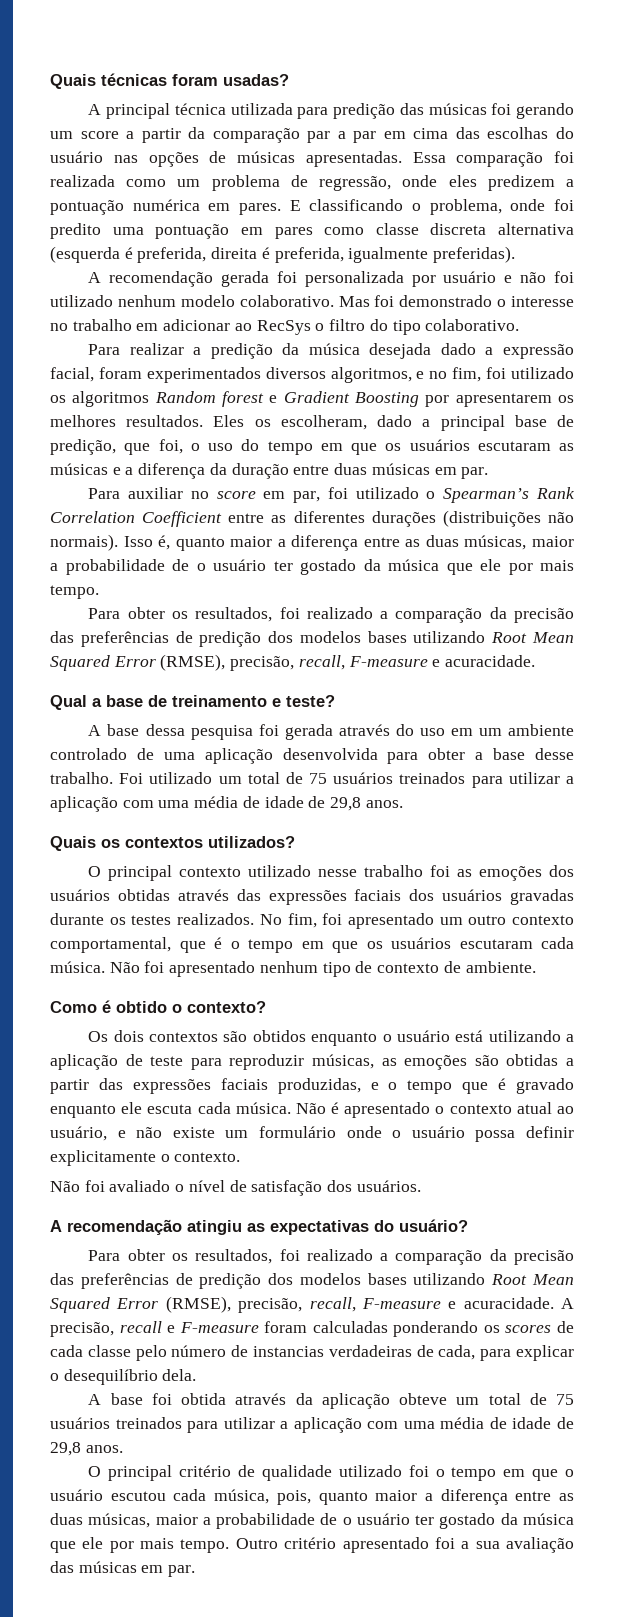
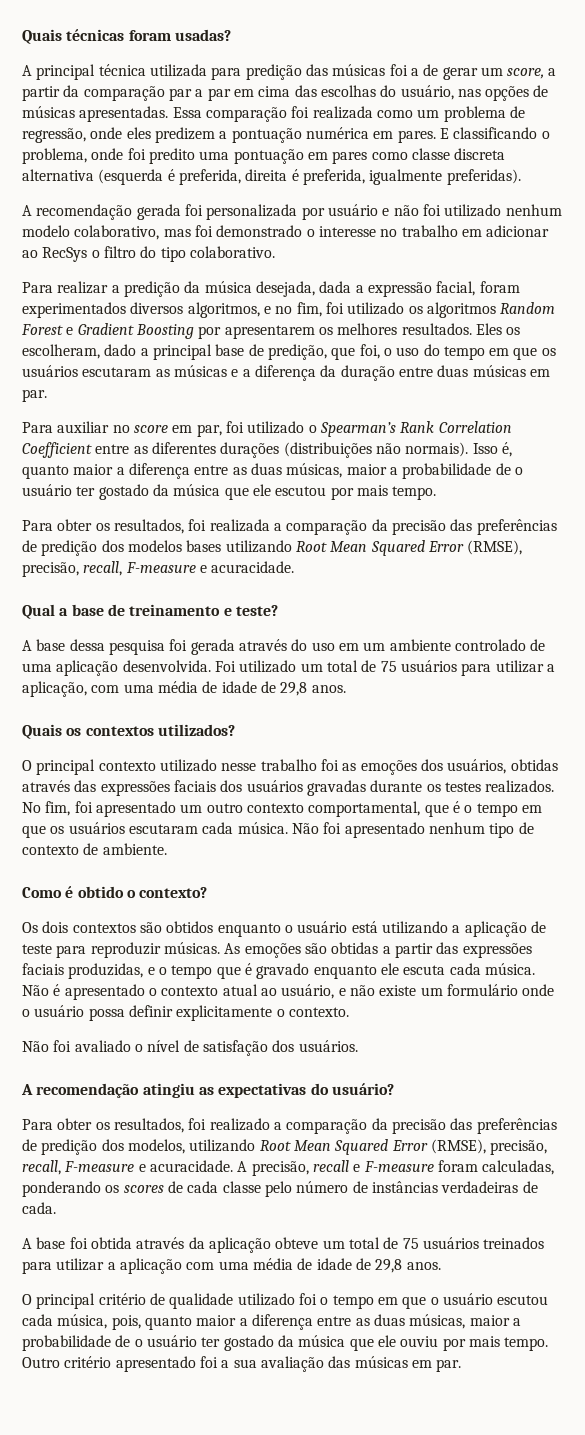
[515,103,574,119] [50,131,119,139] gerando um score -> [410,64,545,80] a de gerar um score,
[50,151,103,163] usuário -> [400,85,454,100] usuário,
[239,295,370,307] colaborativo. Mas -> [74,225,191,240] colaborativo, mas
[369,343,476,359] desejada dado -> [255,281,352,297] desejada, dada
[222,391,264,407] forest -> [21,324,63,335] Forest
(501, 565) none -> [275,486,327,496] escutou
[306,607,373,619] realizado -> [209,519,270,532] realizada
[282,748,575,764] [50,772,113,784] desenvolvida para obter a base desse trabalho. -> [122,660,211,672] desenvolvida.
[399,772,574,788] [50,796,118,812] treinados para utilizar a aplicação -> [461,660,555,676] [22,681,87,697] para utilizar a aplicação,
[50,889,110,901] usuários -> [447,759,507,774] usuários,
[312,1054,397,1069] músicas, as -> [163,942,241,954] músicas. As
[299,1273,407,1285] modelos bases -> [127,1139,185,1154] modelos,
[312,1321,388,1333] calculadas -> [482,1160,555,1175] calculadas,
[253,1346,324,1357] instancias -> [371,1181,438,1193] instâncias
[438,1345,574,1361] [50,1369,197,1385] cada, para explicar o desequilíbrio dela. -> [22,1202,56,1214] cada.
(104, 1543) none -> [400,1336,439,1347] ouviu

